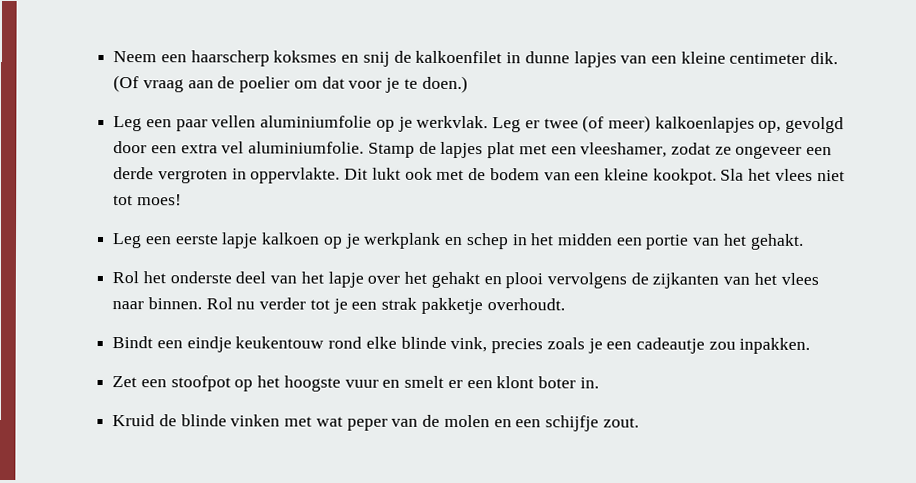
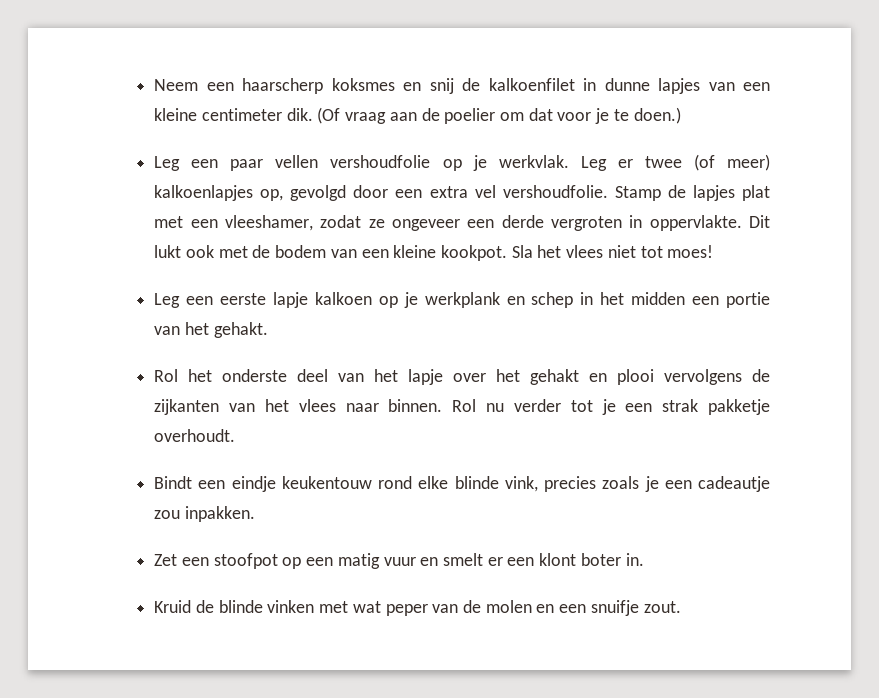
[260,115,373,128] aluminiumfolie -> [330,155,431,168] vershoudfolie
[248,141,365,154] aluminiumfolie. -> [502,185,608,198] vershoudfolie.
[257,375,341,392] het hoogste -> [306,553,380,569] een matig
[544,415,599,432] schijfje -> [590,600,639,616] snuifje

